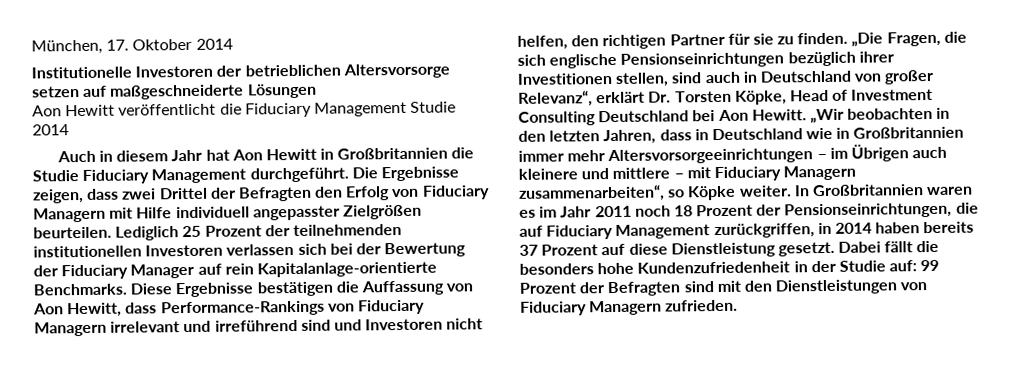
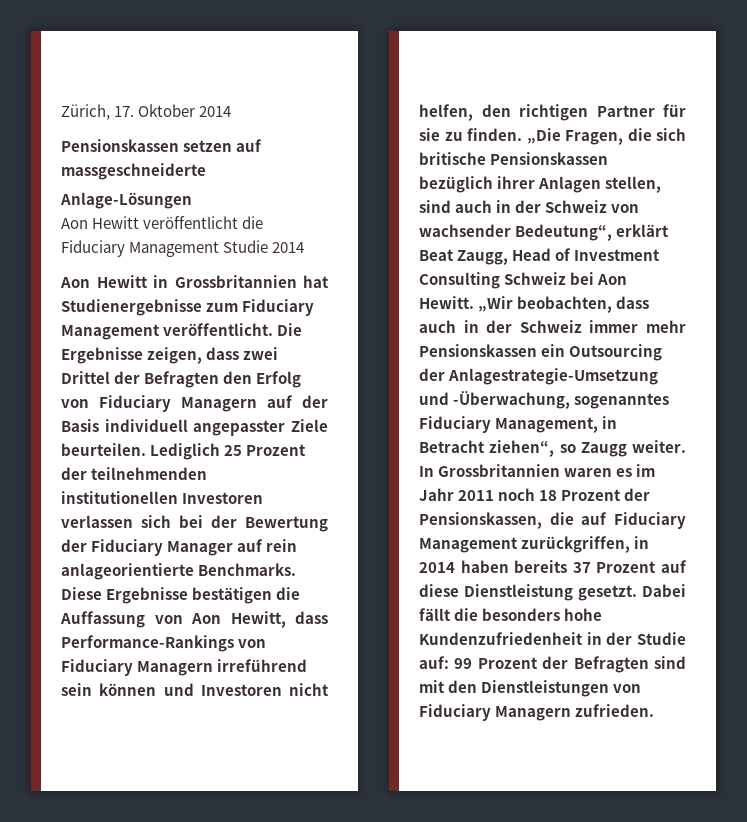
[31,39,103,55] München, -> [61,104,110,120] Zürich,
[31,63,450,79] [32,83,317,100] Institutionelle Investoren der betrieblichen Altersvorsorge setzen auf maßgeschneiderte Lösungen -> [61,139,263,152] [61,163,206,180] [60,192,192,209] Pensionskassen setzen auf massgeschneiderte // Anlage-Lösungen
[56,147,475,163] [32,167,349,184] Auch in diesem Jahr hat Aon Hewitt in Großbritannien die Studie Fiduciary Management durchgeführt. -> [60,275,329,288] [61,299,315,316] [61,323,274,340] Aon Hewitt in Grossbritannien hat Studienergebnisse zum Fiduciary Management veröffentlicht.
[109,207,173,219] mit Hilfe -> [267,395,328,408] [61,419,99,432] auf der Basis
[342,204,422,220] Zielgrößen -> [291,419,328,432] Ziele
[256,261,437,278] Kapitalanlage-orientierte -> [61,563,194,580] anlageorientierte
[110,319,331,333] irrelevant und irreführend sind -> [217,659,308,672] [61,683,157,696] irreführend sein können
[549,52,785,69] englische Pensionseinrichtungen -> [419,152,609,165] britische Pensionskassen
[517,72,613,85] Investitionen -> [538,176,602,193] Anlagen
[759,69,935,85] [518,90,787,107] Deutschland von großer Relevanz“, erklärt Dr. Torsten Köpke, -> [515,200,640,213] [419,224,670,241] [419,249,509,265] der Schweiz von wachsender Bedeutung“, erklärt Beat Zaugg,
[598,110,690,123] Deutschland -> [504,272,567,285] Schweiz
[847,107,951,120] [518,126,965,145] [518,144,948,165] [518,165,857,182] [518,184,737,202] beobachten in den letzten Jahren, dass in Deutschland wie in Großbritannien immer mehr Altersvorsorgeeinrichtungen – im Übrigen auch kleinere und mittlere – mit Fiduciary Managern zusammenarbeiten“, so Köpke -> [517,296,650,313] [419,320,686,333] [419,344,663,361] [419,368,659,385] [419,391,670,409] [419,416,618,433] [419,440,627,457] beobachten, dass auch in der Schweiz immer mehr Pensionskassen ein Outsourcing der Anlagestrategie-Umsetzung und -Überwachung, sogenanntes Fiduciary Management, in Betracht ziehen“, so Zaugg
[811,184,924,197] Großbritannien -> [438,464,561,477] Grossbritannien
[784,202,953,219] Pensionseinrichtungen, -> [419,512,542,529] Pensionskassen,

